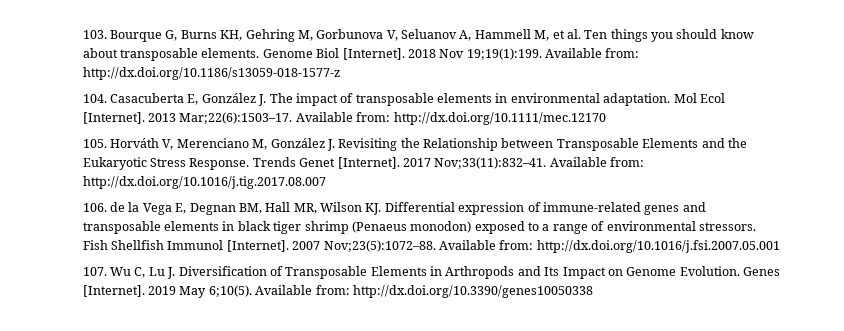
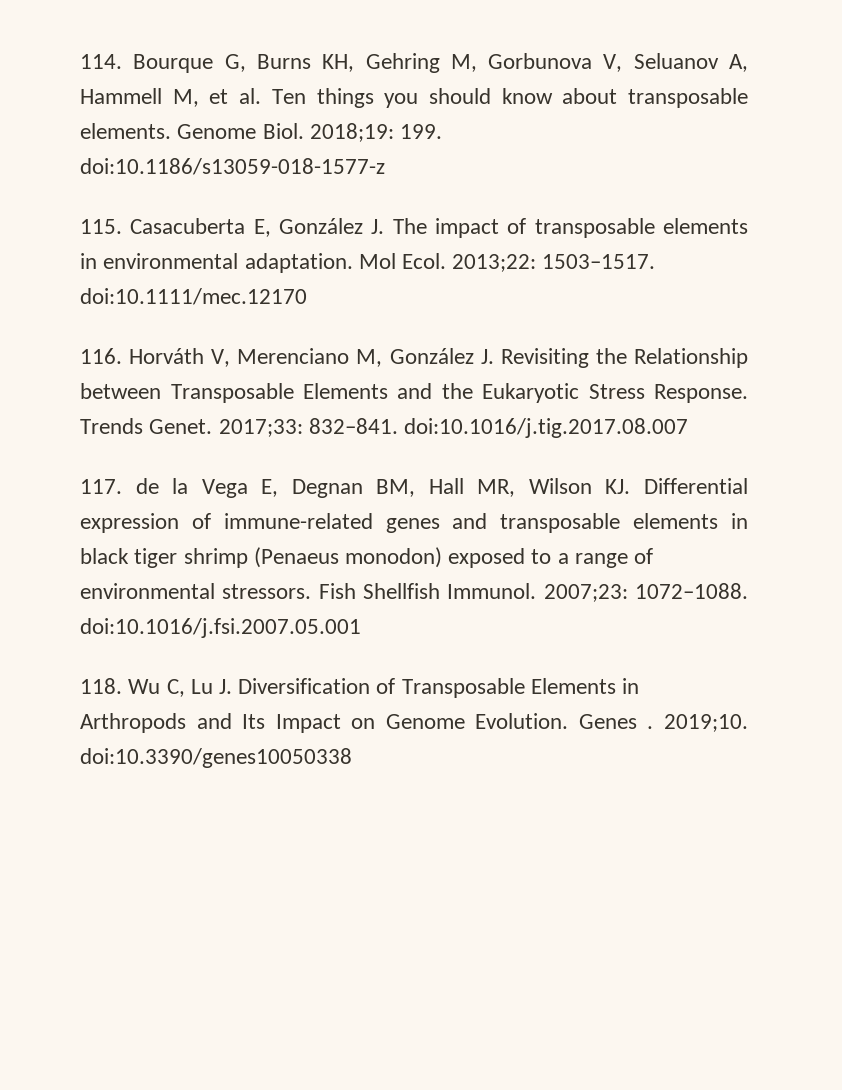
[82,30,107,39] 103. -> [80,54,123,69] 114.
[316,48,640,60] [82,67,340,80] [82,94,107,103] Biol [Internet]. 2018 Nov 19;19(1):199. Available from: http://dx.doi.org/10.1186/s13059-018-1577-z // 104. -> [262,123,442,142] [80,158,386,175] [80,219,123,234] Biol. 2018;19: 199. doi:10.1186/s13059-018-1577-z // 115.
[699,93,725,103] [82,112,606,125] [82,139,107,148] Ecol [Internet]. 2013 Mar;22(6):1503–17. Available from: http://dx.doi.org/10.1111/mec.12170 // 105. -> [401,253,656,272] [80,288,308,305] [80,348,123,364] Ecol. 2013;22: 1503–1517. doi:10.1111/mec.12170 // 116.
[299,157,645,169] [82,176,326,189] [82,203,107,212] Genet [Internet]. 2017 Nov;33(11):832–41. Available from: http://dx.doi.org/10.1016/j.tig.2017.08.007 // 106. -> [149,418,688,438] [80,479,123,494] Genet. 2017;33: 832–841. doi:10.1016/j.tig.2017.08.007 // 117.
[167,240,780,253] [82,267,107,276] Immunol [Internet]. 2007 Nov;23(5):1072–88. Available from: http://dx.doi.org/10.1016/j.fsi.2007.05.001 // 107. -> [447,583,748,602] [80,618,362,638] [80,678,123,694] Immunol. 2007;23: 1072–1088. doi:10.1016/j.fsi.2007.05.001 // 118.
[82,285,593,298] [Internet]. 2019 May 6;10(5). Available from: http://dx.doi.org/10.3390/genes10050338 -> [647,714,748,732] [80,748,353,768] . 2019;10. doi:10.3390/genes10050338

